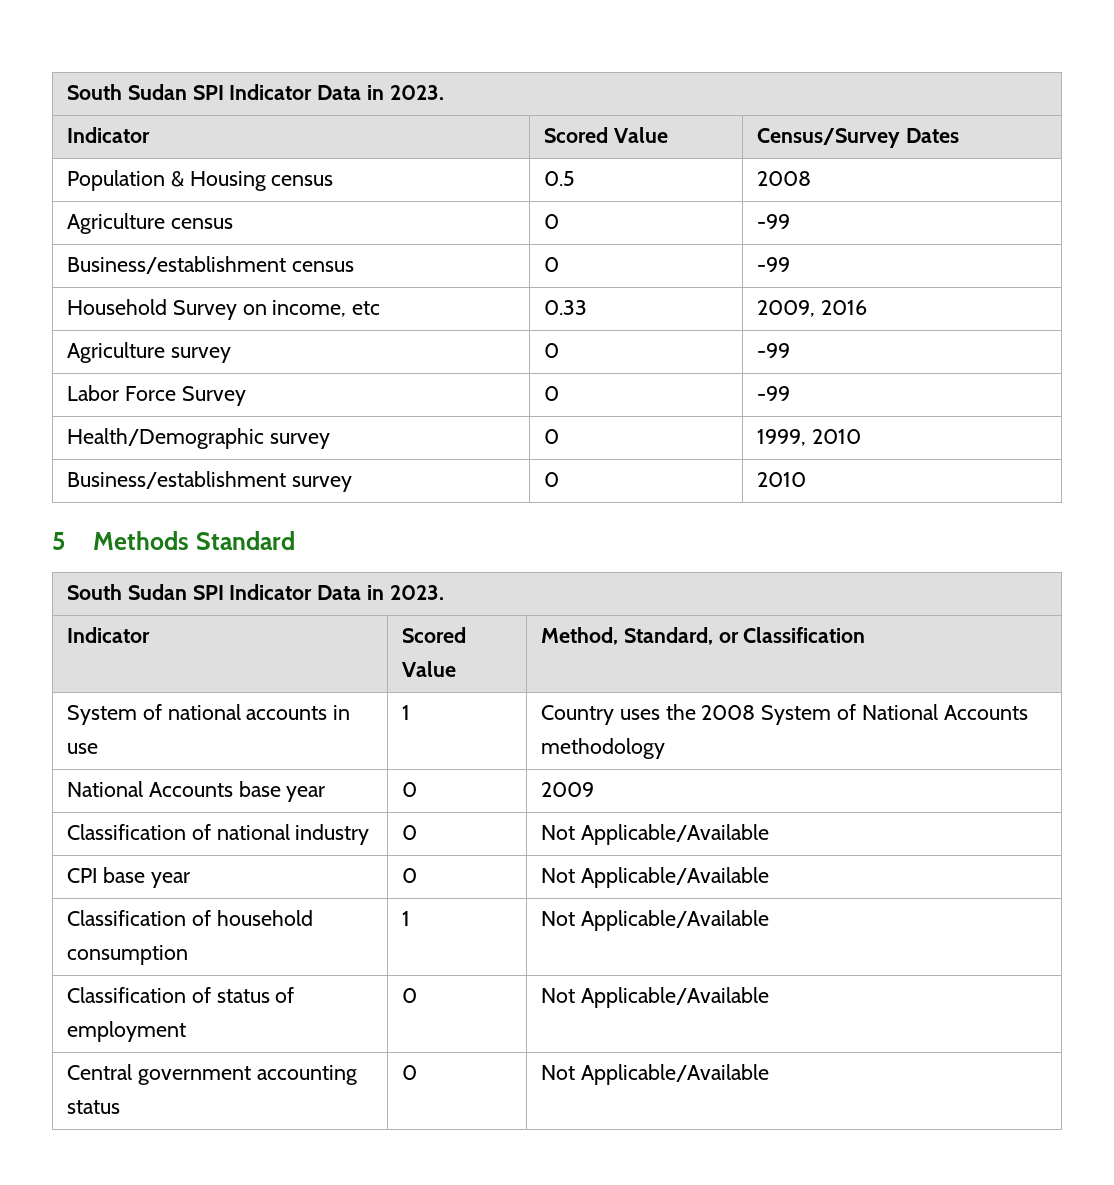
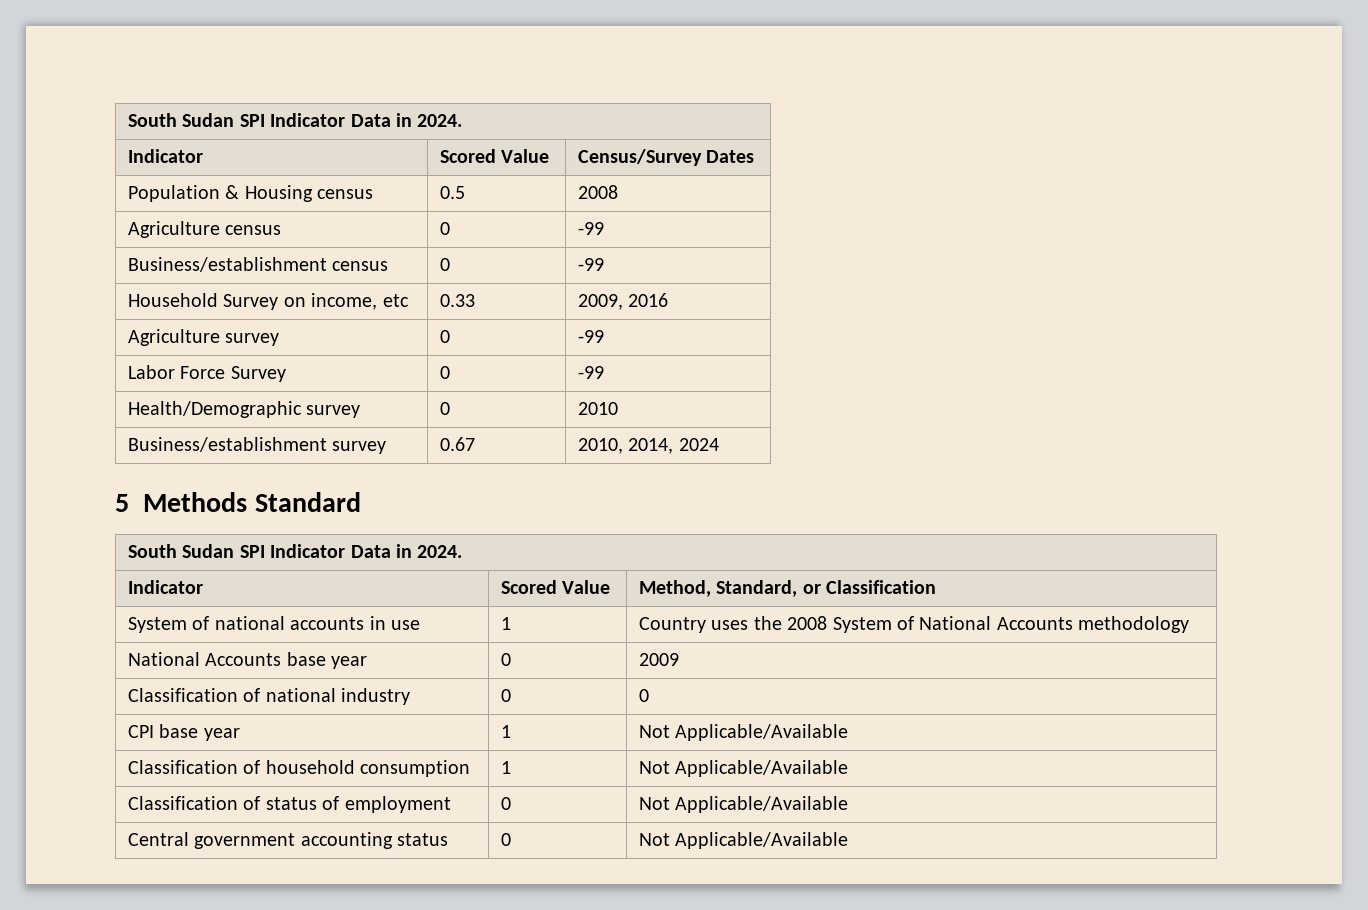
[67,84,444,100] South Sudan SPI Indicator Data in 2023. -> [127,113,463,127] South Sudan SPI Indicator Data in 2024.
[757,429,807,446] 1999, -> (450, 408) none
[544,472,560,487] [757,472,807,487] 0 | 2010 -> [439,437,475,451] [577,438,719,454] 0.67 | 2010, 2014, 2024
[389,585,444,600] 2023. -> [417,545,463,558] 2024.
[541,824,769,845] Not Applicable/Available -> [638,689,649,702] 0
[402,868,418,883] 0 -> [500,725,511,738] 1

